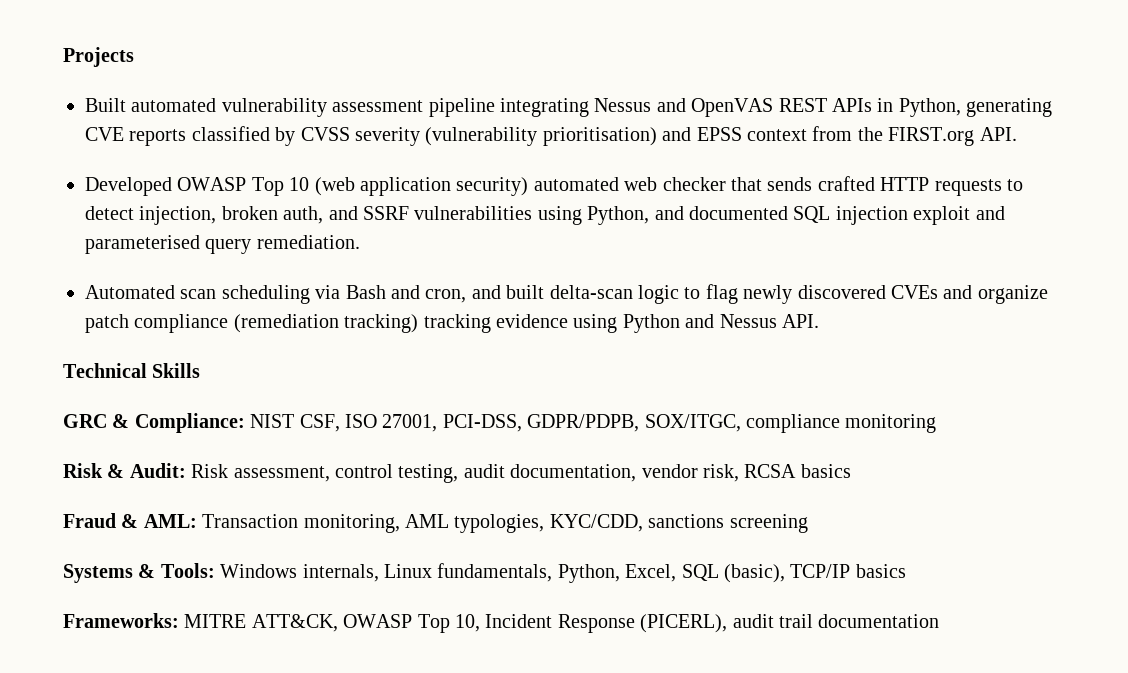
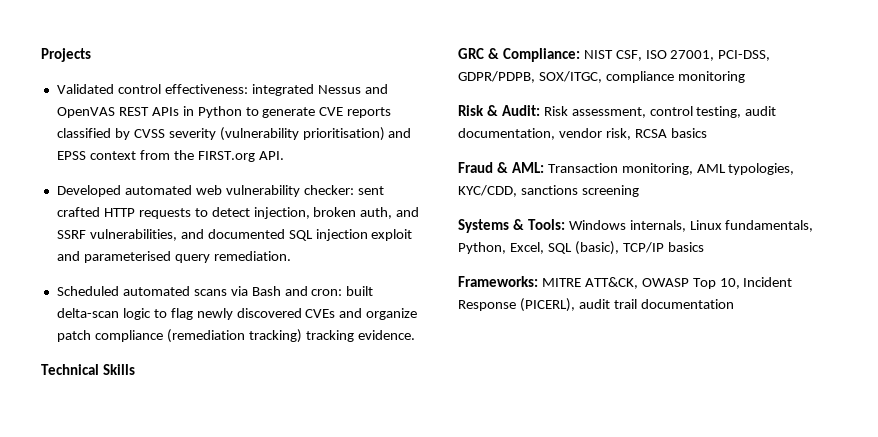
[85,98,589,117] Built automated vulnerability assessment pipeline integrating -> [56,84,314,96] Validated control effectiveness: integrated
[898,98,1053,117] Python, generating -> [197,106,316,118] Python to generate
[177,177,813,196] OWASP Top 10 (web application security) automated web checker that sends -> [124,185,384,197] automated web vulnerability checker: sent
[414,206,650,225] vulnerabilities using Python, -> [89,229,177,241] vulnerabilities,
[85,285,310,304] Automated scan scheduling -> [56,286,227,296] Scheduled automated scans
[425,285,501,303] cron, and -> [311,289,343,296] cron:
[495,314,819,333] evidence using Python and Nessus API. -> [357,330,415,340] evidence.

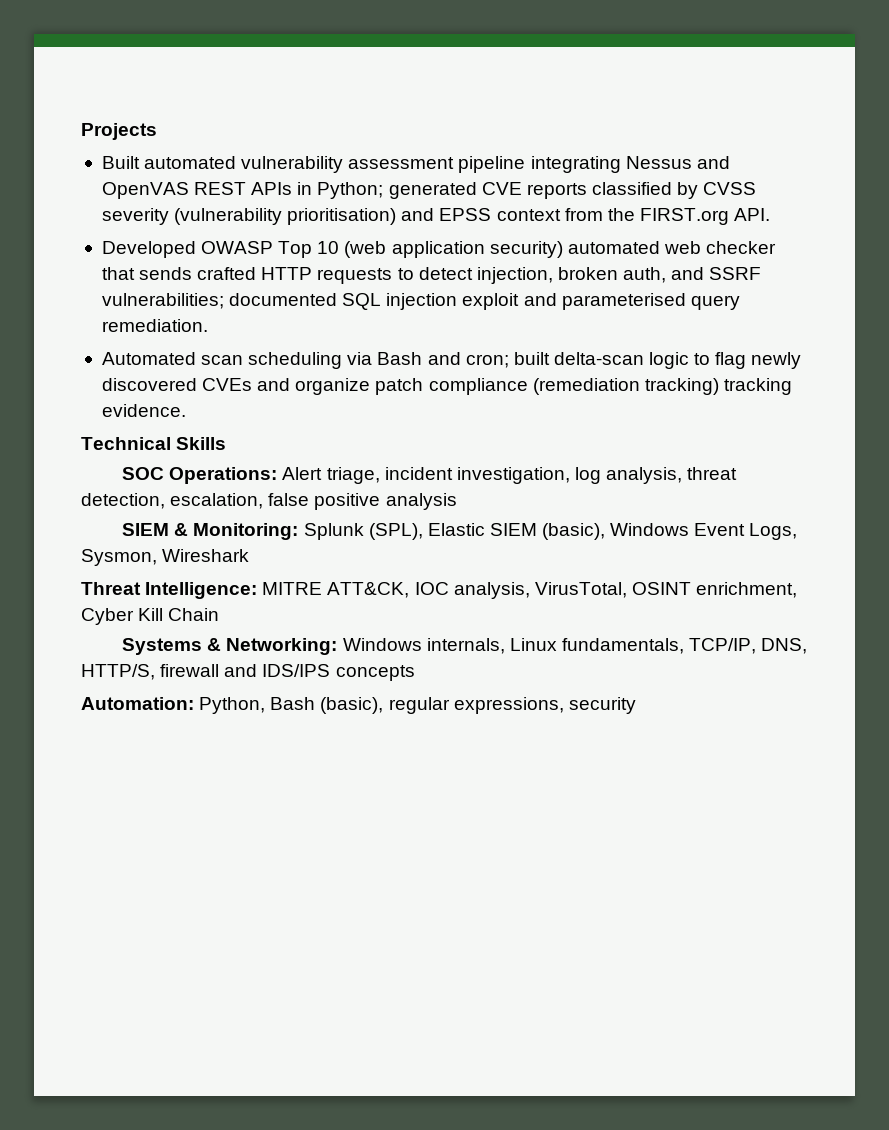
[56,84,314,96] Validated control effectiveness: integrated -> [101,156,621,173] Built automated vulnerability assessment pipeline integrating
[197,106,316,118] Python to generate -> [317,182,477,199] Python; generated
[124,185,384,197] automated web vulnerability checker: sent -> [201,241,777,258] [101,267,193,280] OWASP Top 10 (web application security) automated web checker that sends
[89,229,204,241] vulnerabilities, and -> [101,293,224,309] vulnerabilities;
[56,286,227,296] Scheduled automated scans -> [101,352,343,369] Automated scan scheduling
[311,289,343,296] cron: -> [465,354,509,368] cron;
[458,48,771,62] [458,71,745,83] [458,105,777,118] [458,128,707,140] [458,162,795,175] [458,185,639,197] GRC & Compliance: NIST CSF, ISO 27001, PCI-DSS, GDPR/PDPB, SOX/ITGC, compliance monitoring // Risk & Audit: Risk assessment, control testing, audit documentation, vendor risk, RCSA basics // Fraud & AML: Transaction monitoring, AML typologies, KYC/CDD, sanctions screening -> [122,467,738,484] [81,493,457,510] [122,523,798,540] [81,549,250,566] [81,582,798,599] [81,608,220,625] SOC Operations: Alert triage, incident investigation, log analysis, threat detection, escalation, false positive analysis // SIEM & Monitoring: Splunk (SPL), Elastic SIEM (basic), Windows Event Logs, Sysmon, Wireshark // Threat Intelligence: MITRE ATT&CK, IOC analysis, VirusTotal, OSINT enrichment, Cyber Kill Chain
[527,219,565,230] Tools: -> [226,638,338,655] Networking:
[458,241,704,255] [458,276,793,289] [458,298,734,312] Python, Excel, SQL (basic), TCP/IP basics // Frameworks: MITRE ATT&CK, OWASP Top 10, Incident Response (PICERL), audit trail documentation -> [689,638,808,654] [81,664,415,681] [81,697,636,714] TCP/IP, DNS, HTTP/S, firewall and IDS/IPS concepts // Automation: Python, Bash (basic), regular expressions, security

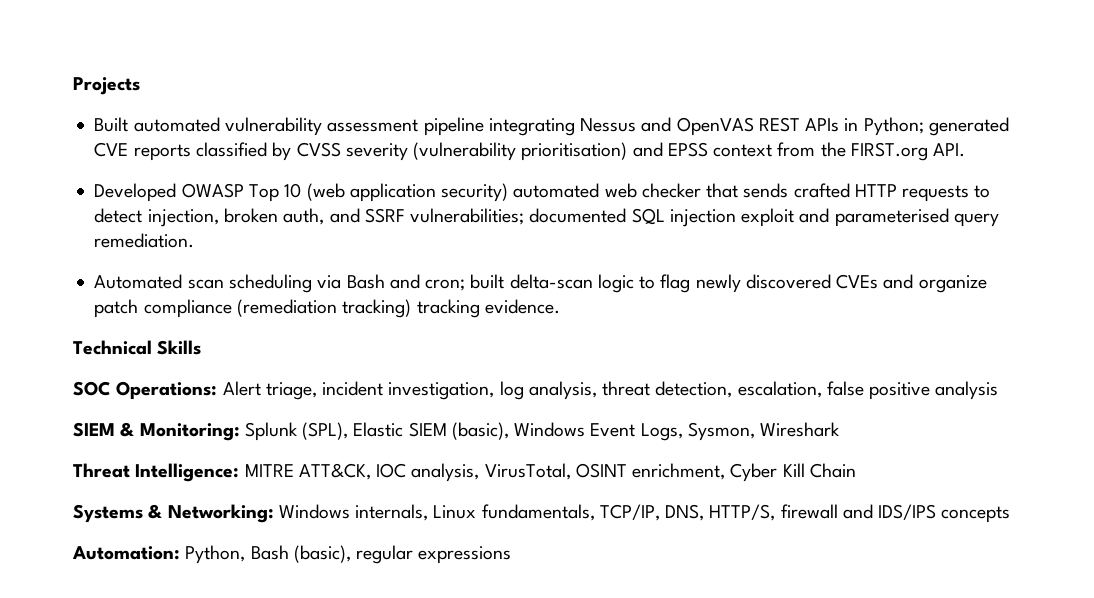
[453,697,636,714] expressions, security -> [418,546,512,564] expressions

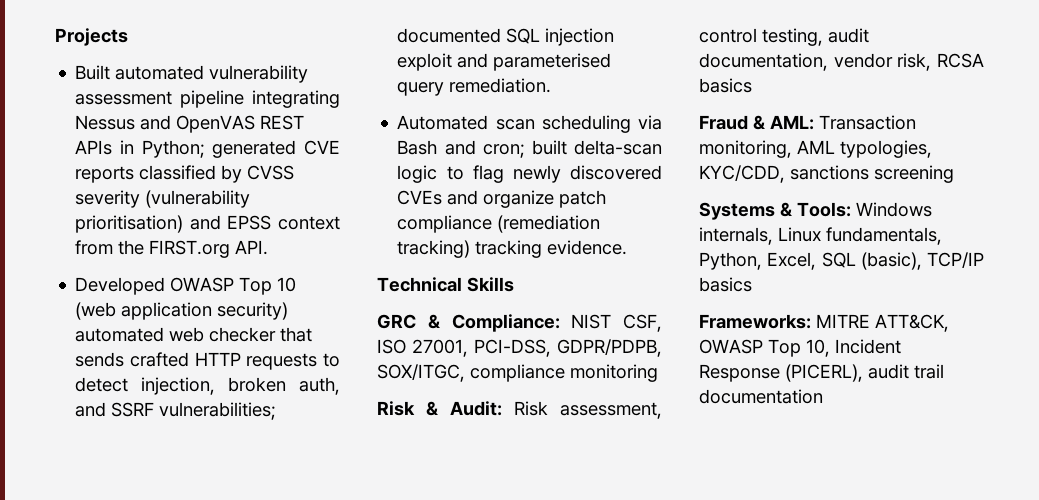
[73,381,999,400] [73,422,841,441] [73,463,856,482] SOC Operations: Alert triage, incident investigation, log analysis, threat detection, escalation, false positive analysis // SIEM & Monitoring: Splunk (SPL), Elastic SIEM (basic), Windows Event Logs, Sysmon, Wireshark // Threat Intelligence: MITRE ATT&CK, IOC analysis, VirusTotal, OSINT enrichment, Cyber Kill Chain -> [377,314,662,332] [377,339,662,357] [377,364,658,382] [377,401,662,419] [699,28,869,46] [699,53,984,71] [699,78,752,93] [699,115,916,130] [699,140,932,158] [699,165,954,183] GRC & Compliance: NIST CSF, ISO 27001, PCI-DSS, GDPR/PDPB, SOX/ITGC, compliance monitoring // Risk & Audit: Risk assessment, control testing, audit documentation, vendor risk, RCSA basics // Fraud & AML: Transaction monitoring, AML typologies, KYC/CDD, sanctions screening
[167,504,274,523] Networking: -> [797,202,851,217] Tools:
[599,504,1011,523] [72,545,512,564] TCP/IP, DNS, HTTP/S, firewall and IDS/IPS concepts // Automation: Python, Bash (basic), regular expressions -> [699,252,984,270] [699,277,752,292] [699,314,949,332] [699,339,901,357] [699,364,944,382] [699,389,823,404] Python, Excel, SQL (basic), TCP/IP basics // Frameworks: MITRE ATT&CK, OWASP Top 10, Incident Response (PICERL), audit trail documentation

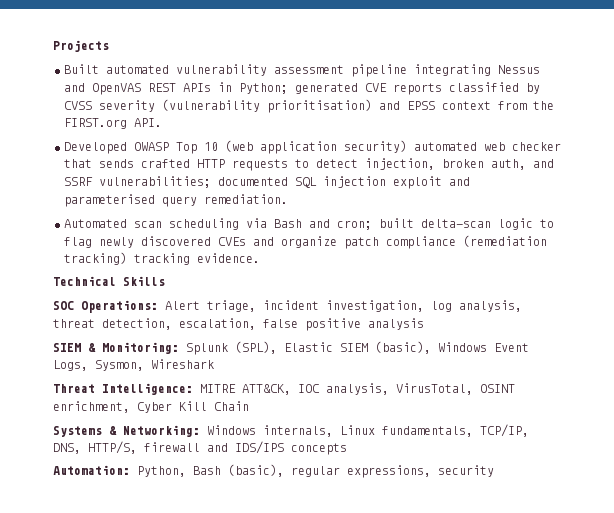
[377,314,662,332] [377,339,662,357] [377,364,658,382] [377,401,662,419] [699,28,869,46] [699,53,984,71] [699,78,752,93] [699,115,916,130] [699,140,932,158] [699,165,954,183] GRC & Compliance: NIST CSF, ISO 27001, PCI-DSS, GDPR/PDPB, SOX/ITGC, compliance monitoring // Risk & Audit: Risk assessment, control testing, audit documentation, vendor risk, RCSA basics // Fraud & AML: Transaction monitoring, AML typologies, KYC/CDD, sanctions screening -> [53,300,522,313] [53,318,424,331] [53,341,529,355] [53,359,214,371] [53,383,515,395] [53,401,249,413] SOC Operations: Alert triage, incident investigation, log analysis, threat detection, escalation, false positive analysis // SIEM & Monitoring: Splunk (SPL), Elastic SIEM (basic), Windows Event Logs, Sysmon, Wireshark // Threat Intelligence: MITRE ATT&CK, IOC analysis, VirusTotal, OSINT enrichment, Cyber Kill Chain
[797,202,851,217] Tools: -> [123,425,200,437] Networking:
[699,252,984,270] [699,277,752,292] [699,314,949,332] [699,339,901,357] [699,364,944,382] [699,389,823,404] Python, Excel, SQL (basic), TCP/IP basics // Frameworks: MITRE ATT&CK, OWASP Top 10, Incident Response (PICERL), audit trail documentation -> [480,424,529,437] [53,441,347,455] [53,464,494,478] TCP/IP, DNS, HTTP/S, firewall and IDS/IPS concepts // Automation: Python, Bash (basic), regular expressions, security

